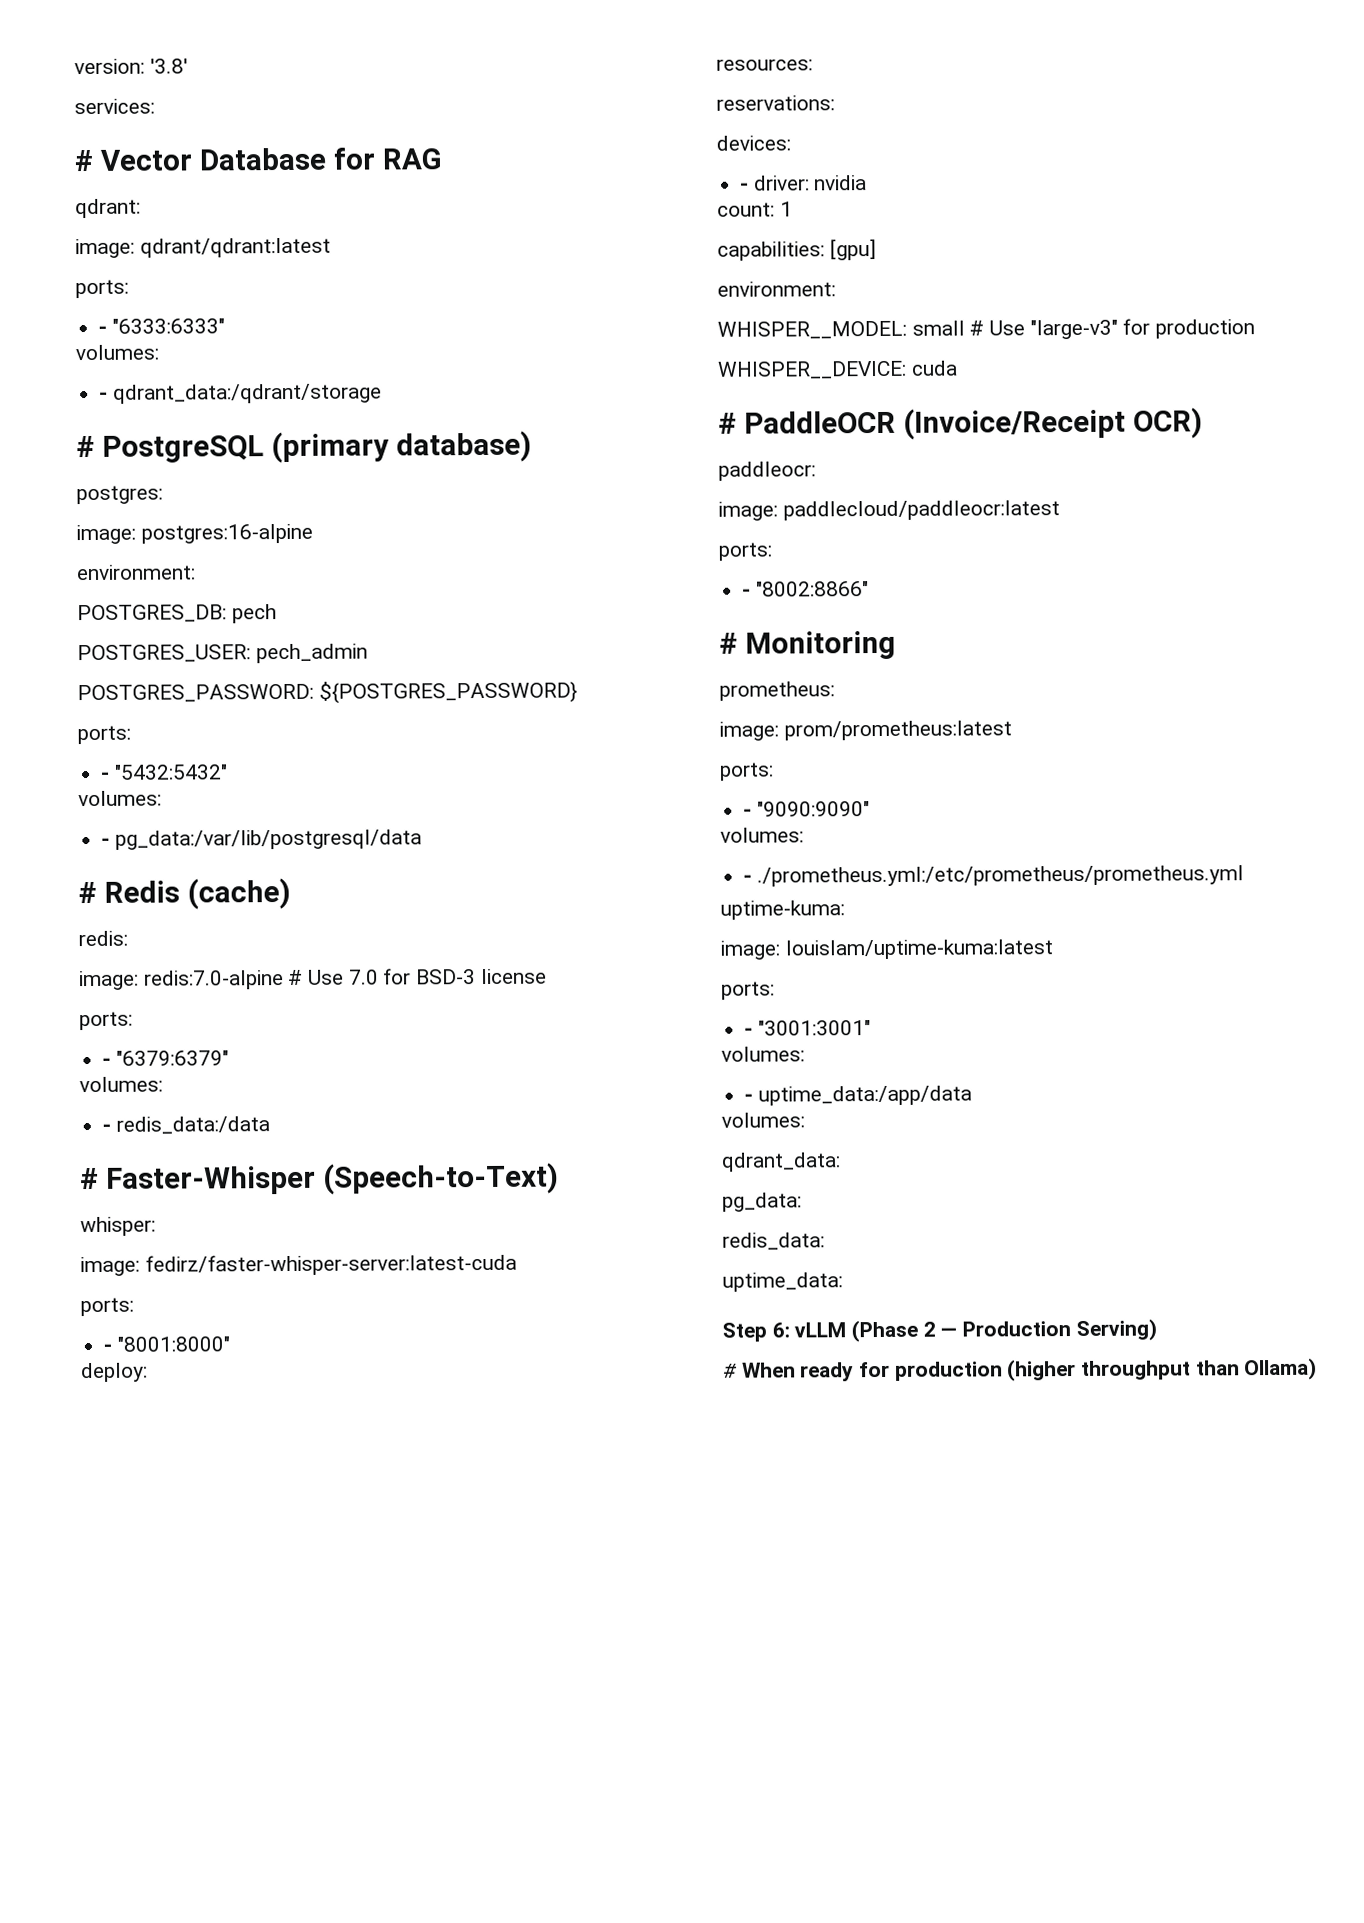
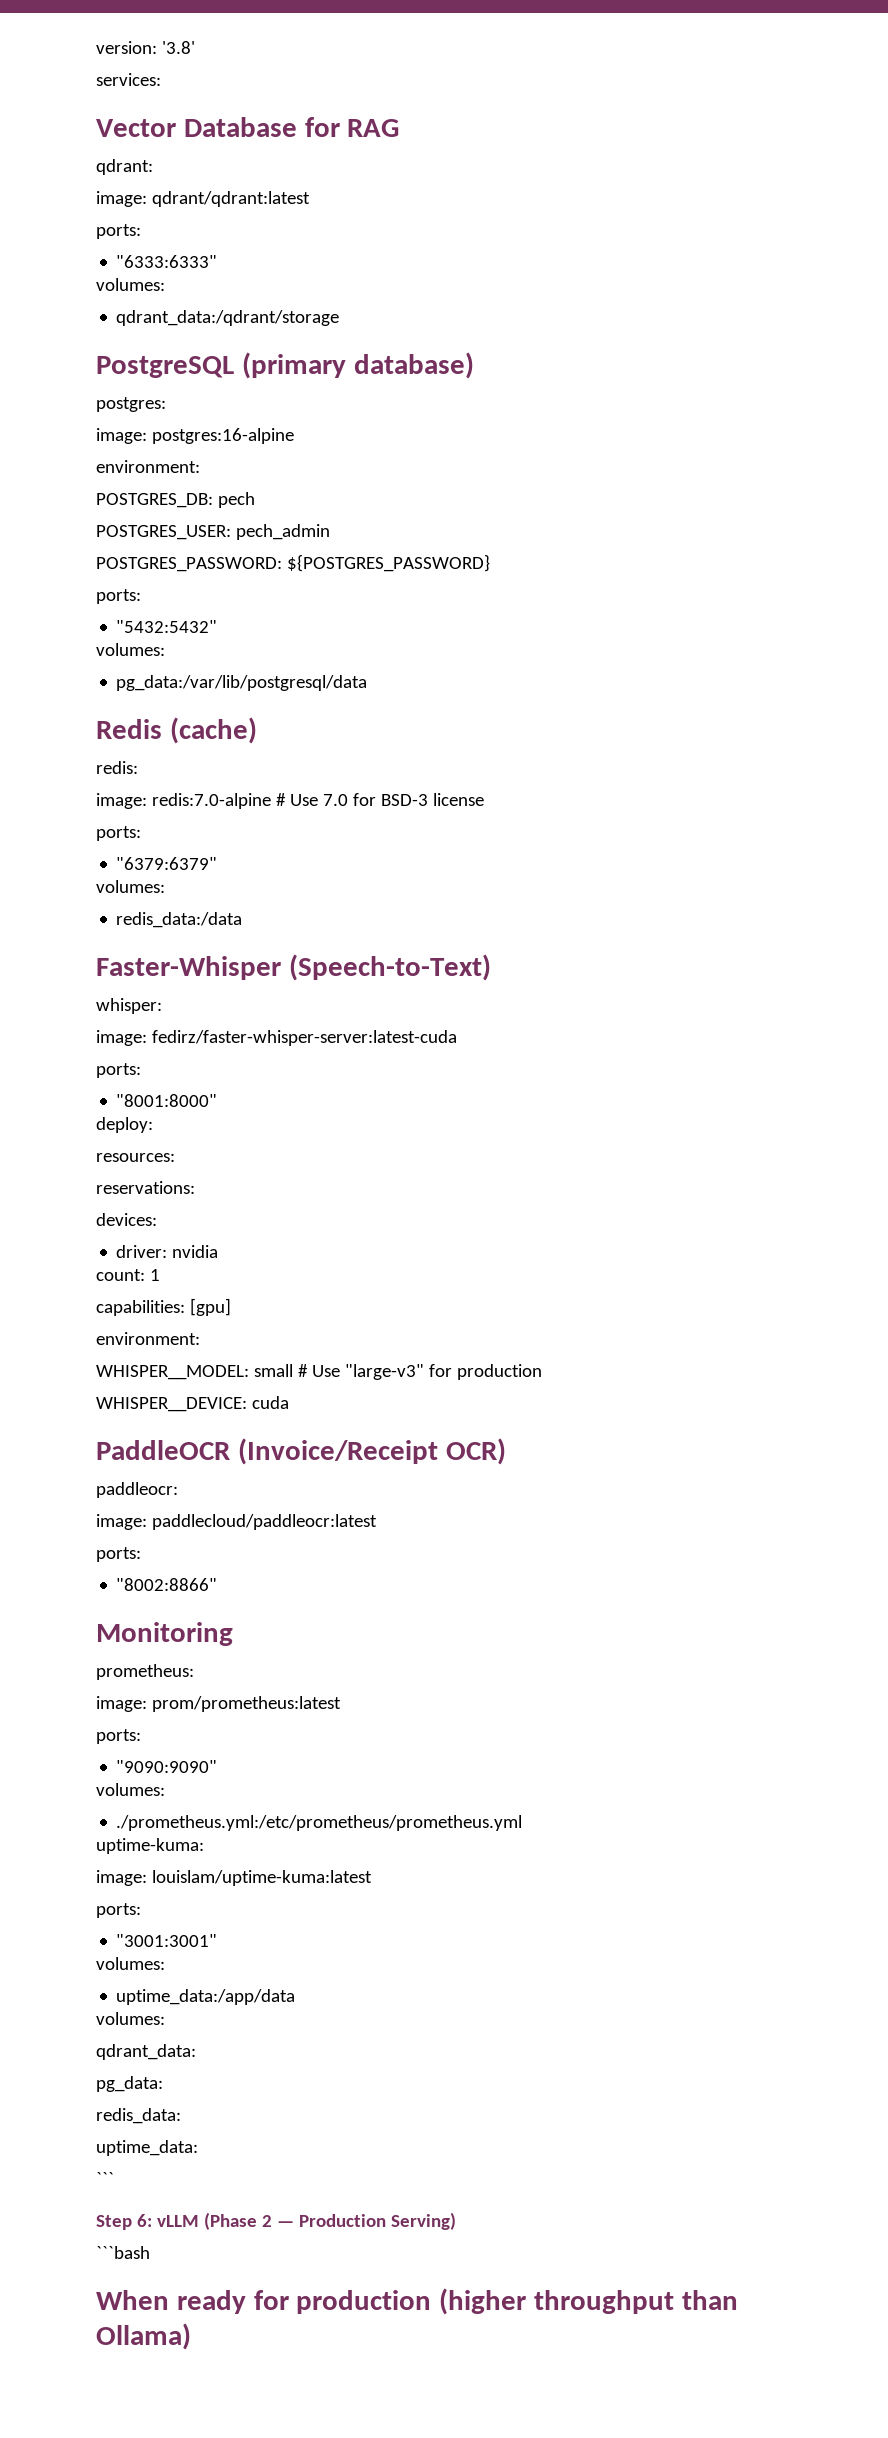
[74,149,93,172] # -> (161, 79) none
[98,325,108,334] - -> (141, 231) none
[99,391,109,400] - -> (165, 284) none
[76,435,95,458] # -> (340, 318) none
[101,771,111,780] - -> (141, 596) none
[101,837,111,846] - -> (165, 649) none
[78,881,97,904] # -> (368, 683) none
[102,1057,112,1066] - -> (141, 833) none
[102,1123,112,1132] - -> (165, 886) none
[80,1167,99,1190] # -> (243, 920) none
[103,1343,113,1352] - -> (141, 1070) none
[740,182,750,191] - -> (157, 1219) none
[718,412,737,434] # -> (289, 1402) none
[742,588,752,597] - -> (141, 1554) none
[719,632,738,654] # -> (218, 1584) none
[743,808,753,817] - -> (141, 1736) none
[743,874,753,883] - -> (165, 1789) none
[744,1027,754,1036] - -> (141, 1910) none
[744,1093,754,1102] - -> (165, 1963) none
(843, 1282) none -> [96,2172,114,2185] // ```
[723,1363,738,1378] # -> [96,2246,150,2259] ```bash //

